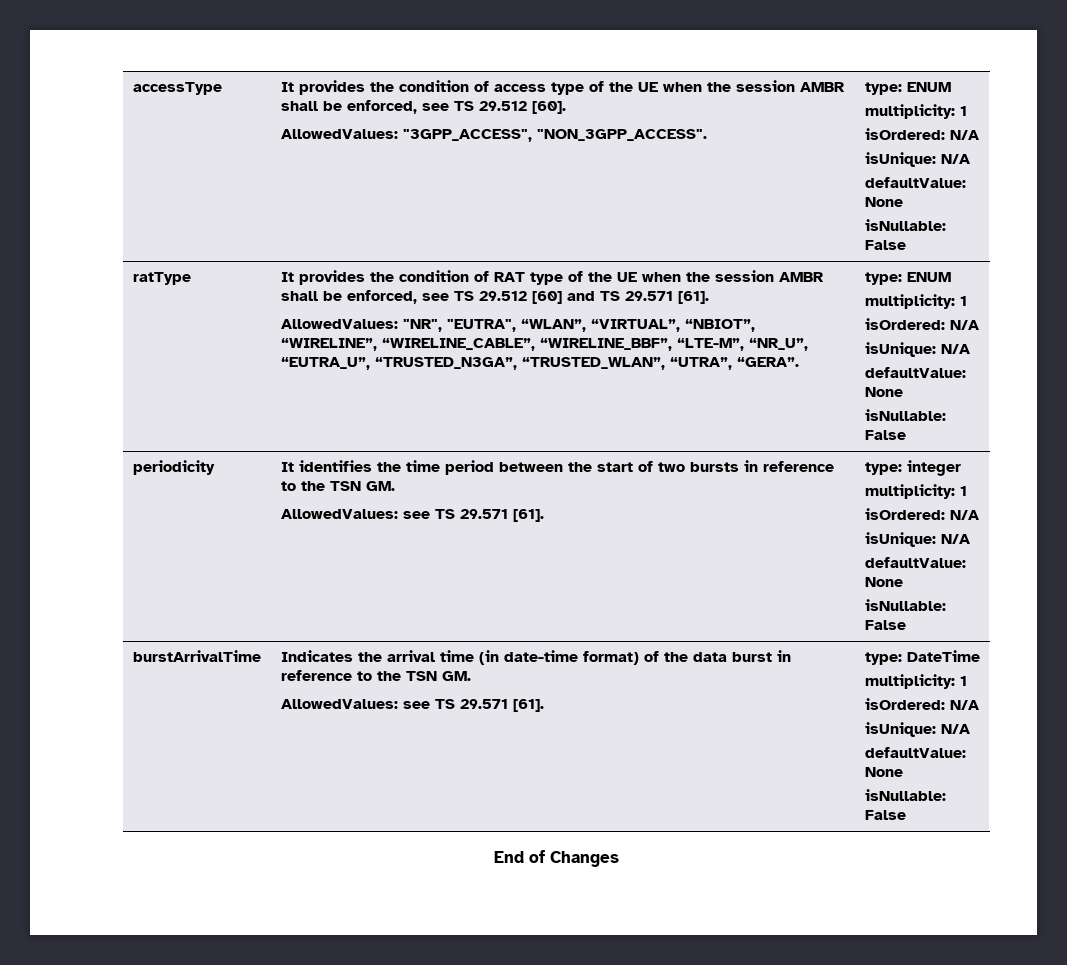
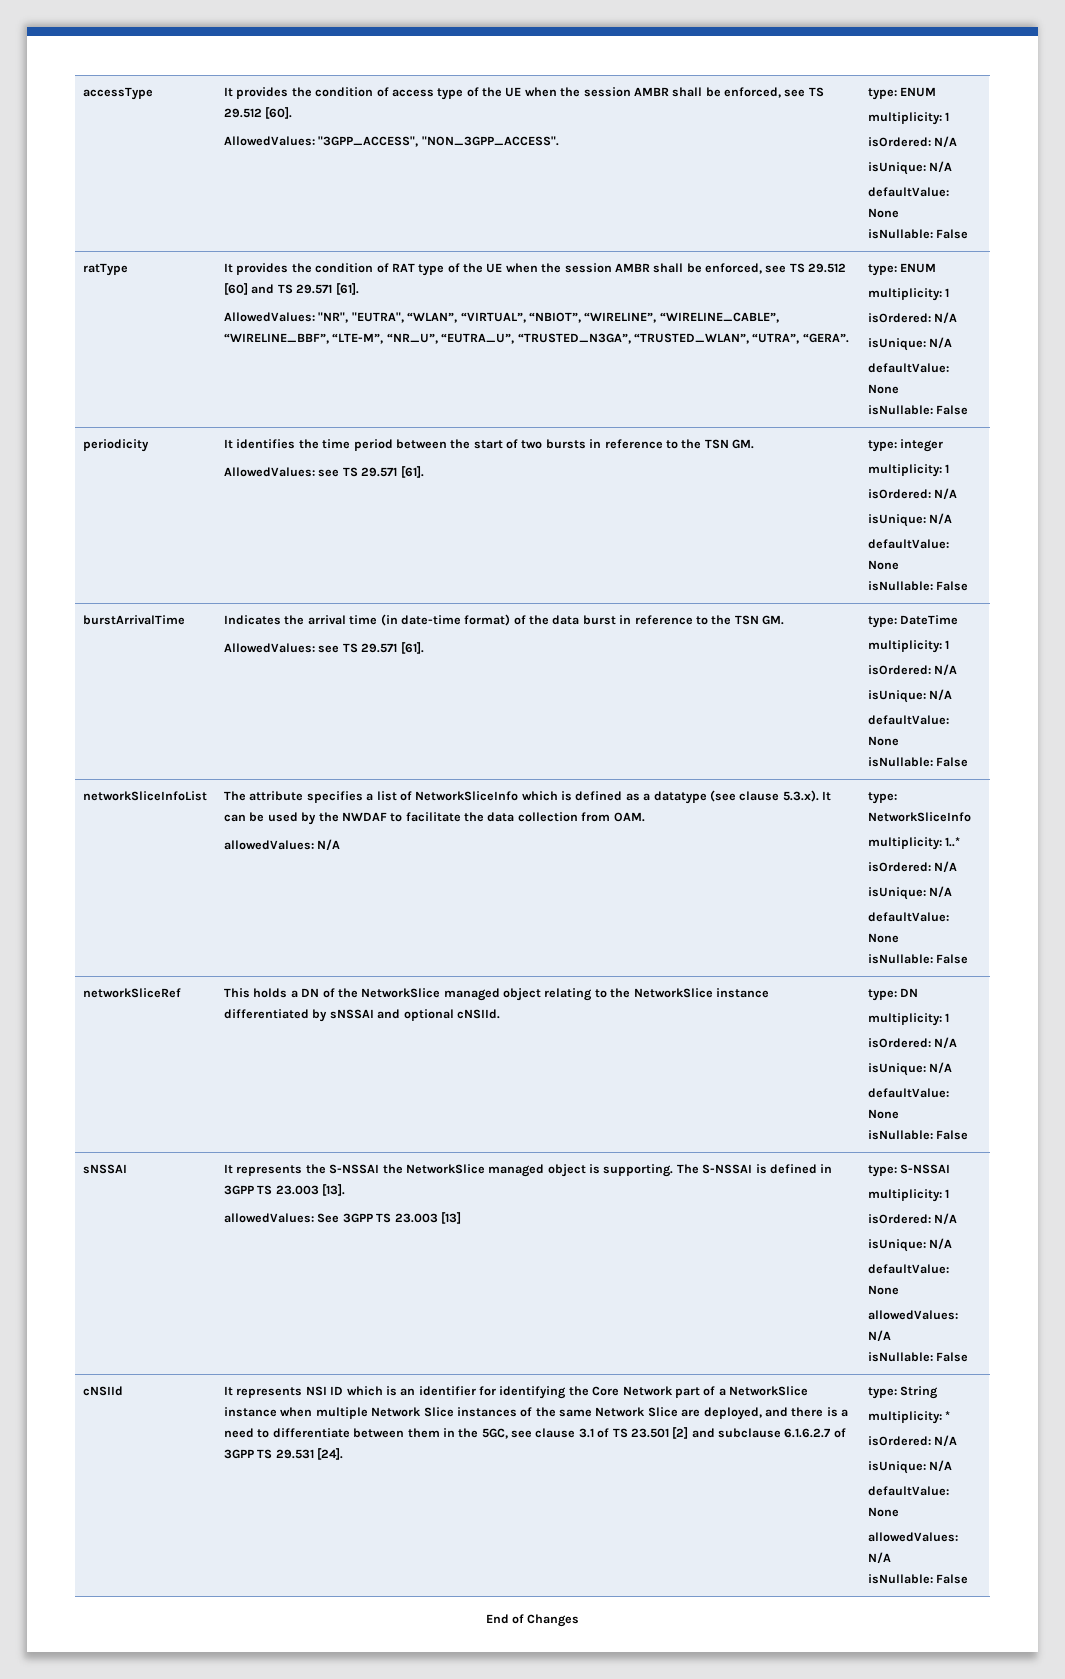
(906, 815) none -> [83,791,208,801] [224,790,832,804] [224,812,645,825] [224,839,341,851] [868,792,898,804] [868,812,972,822] [868,837,961,850] [868,861,958,873] [868,886,953,900] [868,912,950,922] [868,933,900,943] [868,954,969,964] [83,988,182,998] [224,988,769,1001] [224,1009,500,1022] [868,988,919,1001] [868,1013,950,1026] [868,1037,958,1049] [868,1062,953,1076] [868,1088,950,1098] [868,1109,900,1119] [868,1130,969,1140] [83,1164,128,1174] [224,1164,833,1177] [224,1184,346,1196] [224,1212,461,1224] [868,1164,951,1177] [868,1189,950,1202] [868,1213,958,1225] [868,1238,953,1252] [868,1264,950,1274] [868,1285,900,1295] [868,1310,959,1320] [868,1330,892,1342] [868,1352,969,1362] [83,1386,124,1396] [224,1386,809,1399] [224,1407,849,1420] [224,1427,846,1439] [224,1448,344,1460] [868,1386,939,1399] [868,1411,951,1424] [868,1435,958,1447] [868,1460,953,1474] [868,1486,950,1496] [868,1507,900,1517] [868,1532,959,1542] [868,1552,892,1564] [868,1574,969,1584] // networkSliceInfoList | The attribute specifies a list of NetworkSliceInfo which is defined as a datatype (see clause 5.3.x). It can be used by the NWDAF to facilitate the data collection from OAM. // allowedValues: N/A | type: NetworkSliceInfo // multiplicity: 1..* // isOrdered: N/A // isUnique: N/A // defaultValue: None // isNullable: False // networkSliceRef | This holds a DN of the NetworkSlice managed object relating to the NetworkSlice instance differentiated by sNSSAI and optional cNSIId. | type: DN // multiplicity: 1 // isOrdered: N/A // isUnique: N/A // defaultValue: None // isNullable: False // sNSSAI | It represents the S-NSSAI the NetworkSlice managed object is supporting. The S-NSSAI is defined in 3GPP TS 23.003 [13]. // allowedValues: See 3GPP TS 23.003 [13] | type: S-NSSAI // multiplicity: 1 // isOrdered: N/A // isUnique: N/A // defaultValue: None // allowedValues: N/A // isNullable: False // cNSIId | It represents NSI ID which is an identifier for identifying the Core Network part of a NetworkSlice instance when multiple Network Slice instances of the same Network Slice are deployed, and there is a need to differentiate between them in the 5GC, see clause 3.1 of TS 23.501 [2] and subclause 6.1.6.2.7 of 3GPP TS 29.531 [24]. | type: String // multiplicity: * // isOrdered: N/A // isUnique: N/A // defaultValue: None // allowedValues: N/A // isNullable: False

